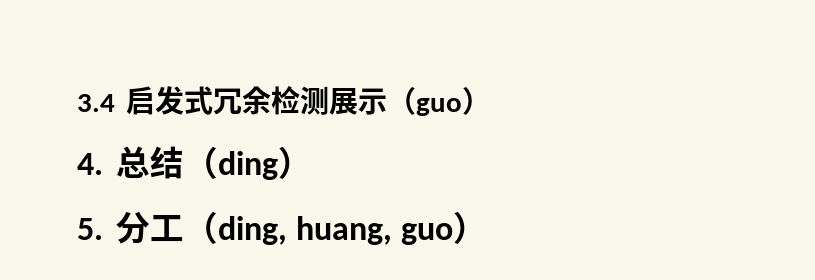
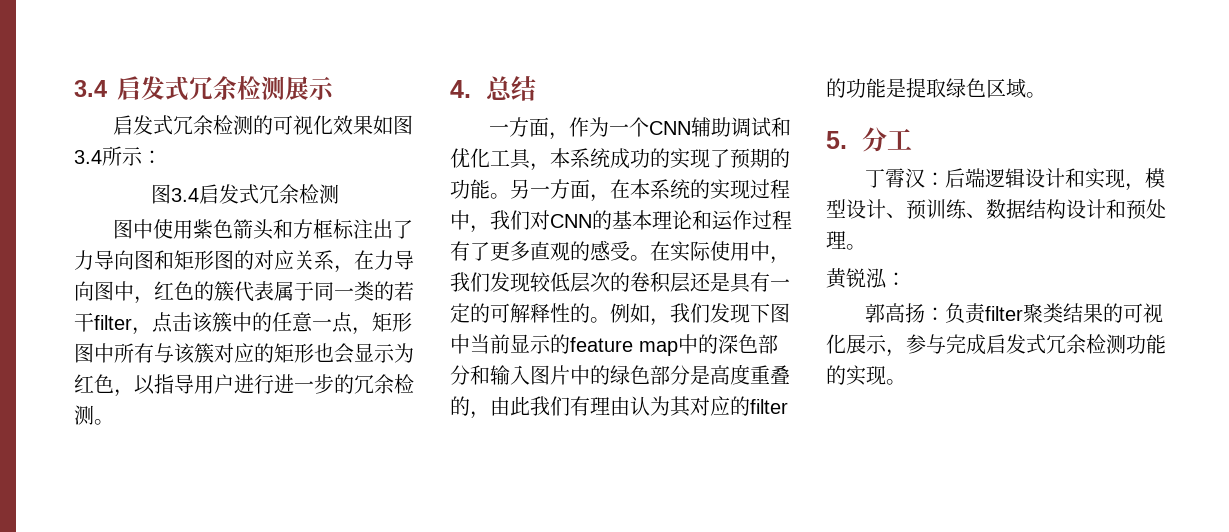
[386,87,491,116] [77,146,312,180] [77,211,487,245] （guo） // 4.总结（ding） // 5.分工（ding, huang, guo） -> [112,115,413,135] [74,146,162,166] [151,184,339,204] [112,219,413,240] [74,250,414,273] [74,281,414,304] [74,312,412,335] [74,343,414,364] [74,374,414,397] [74,405,114,425] [450,76,537,101] [488,117,791,140] [450,148,790,171] [450,179,790,202] [450,210,792,233] [450,240,790,264] [450,272,790,293] [450,303,790,326] [450,334,778,356] [450,364,790,385] [450,396,788,419] [826,78,1046,98] [826,127,913,152] [864,168,1165,191] [826,199,1166,220] [826,231,866,250] [826,268,906,289] [864,303,1163,324] [826,334,1166,357] [826,365,906,386] // 启发式冗余检测的可视化效果如图3.4所示： // 图3.4启发式冗余检测 // 图中使用紫色箭头和方框标注出了力导向图和矩形图的对应关系，在力导向图中，红色的簇代表属于同一类的若干filter，点击该簇中的任意一点，矩形图中所有与该簇对应的矩形也会显示为红色，以指导用户进行进一步的冗余检测。 // 4.总结 // 一方面，作为一个CNN辅助调试和优化工具，本系统成功的实现了预期的功能。另一方面，在本系统的实现过程中，我们对CNN的基本理论和运作过程有了更多直观的感受。在实际使用中，我们发现较低层次的卷积层还是具有一定的可解释性的。例如，我们发现下图中当前显示的feature map中的深色部分和输入图片中的绿色部分是高度重叠的，由此我们有理由认为其对应的filter的功能是提取绿色区域。 // 5.分工 // 丁霄汉：后端逻辑设计和实现，模型设计、预训练、数据结构设计和预处理。 // 黄锐泓： // 郭高扬：负责filter聚类结果的可视化展示，参与完成启发式冗余检测功能的实现。

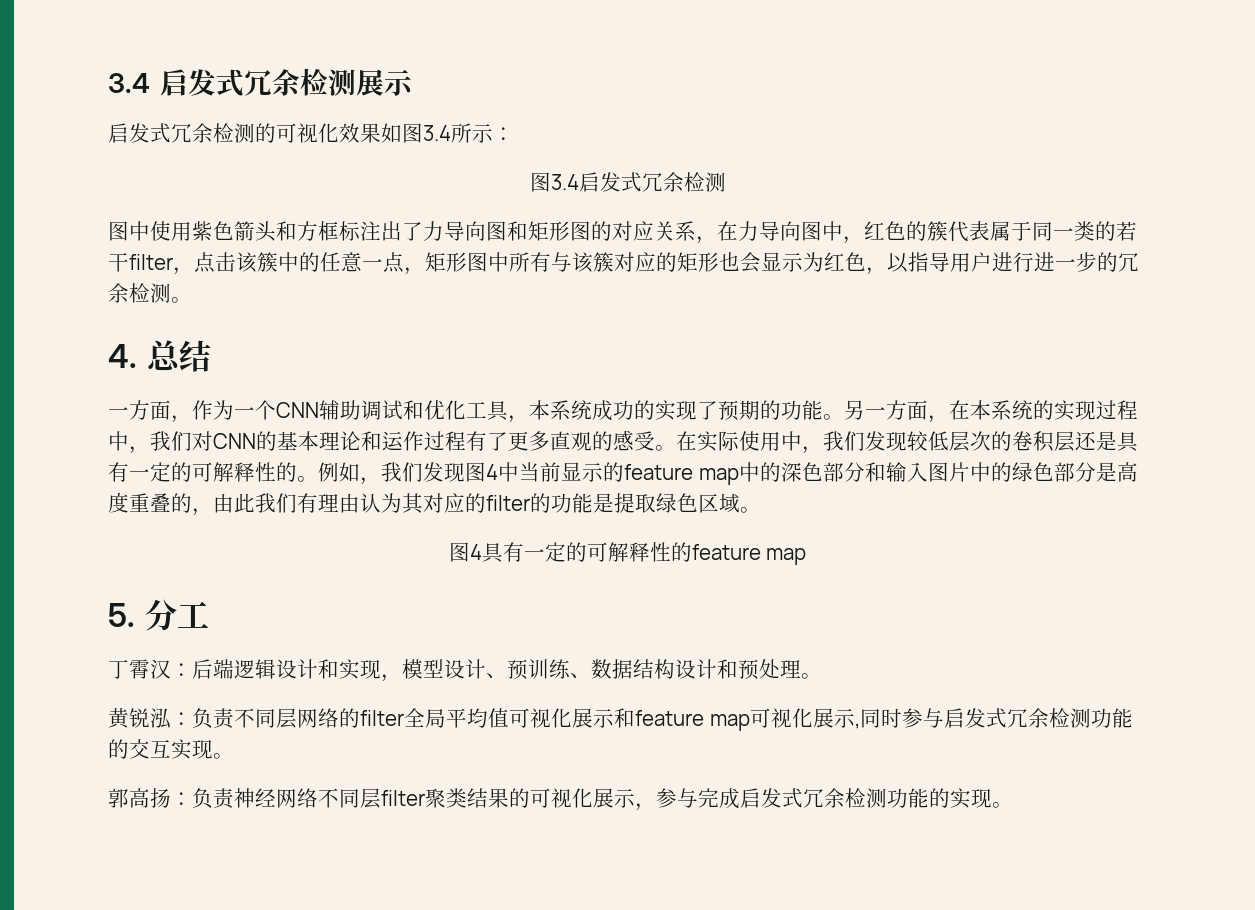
[750,303,790,323] 下图 -> [465,462,498,482] 图4
(1046, 95) none -> [448,542,807,565] // 图4具有一定的可解释性的feature map
(906, 279) none -> [192,708,1133,731] [108,739,234,760] 负责不同层网络的filter全局平均值可视化展示和feature map可视化展示,同时参与启发式冗余检测功能的交互实现。
(986, 313) none -> [234,788,381,809] 神经网络不同层

